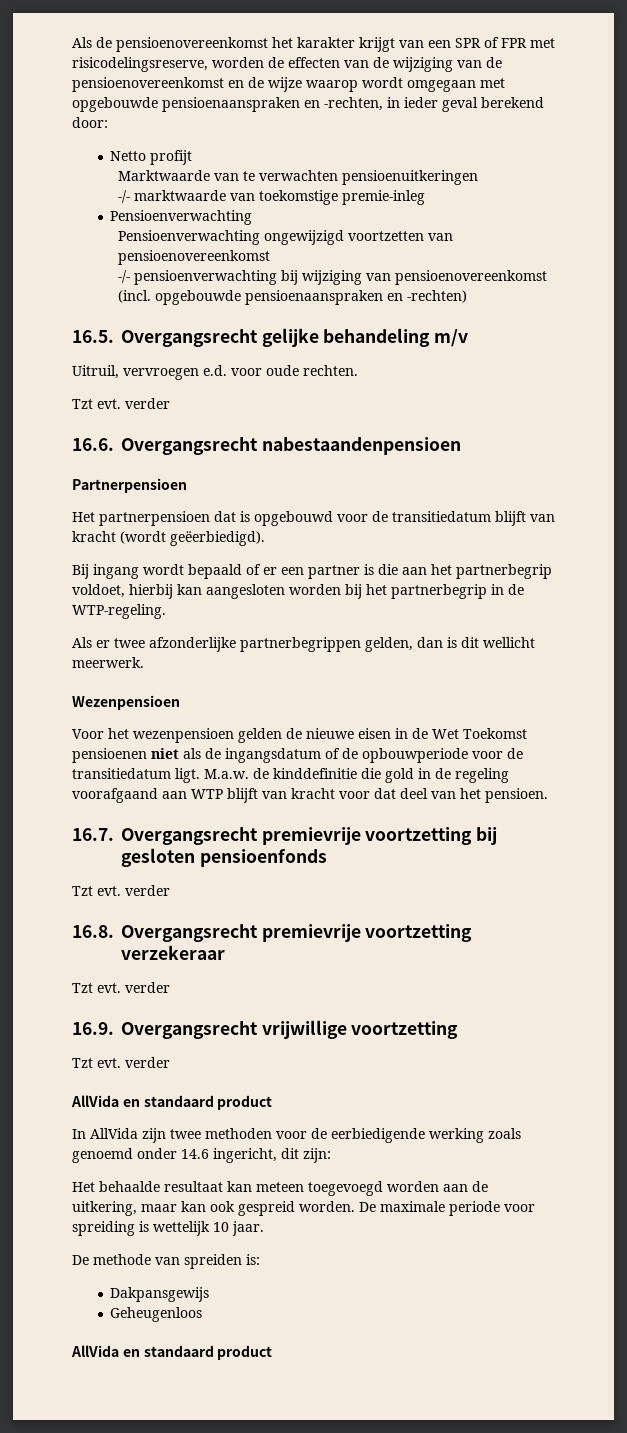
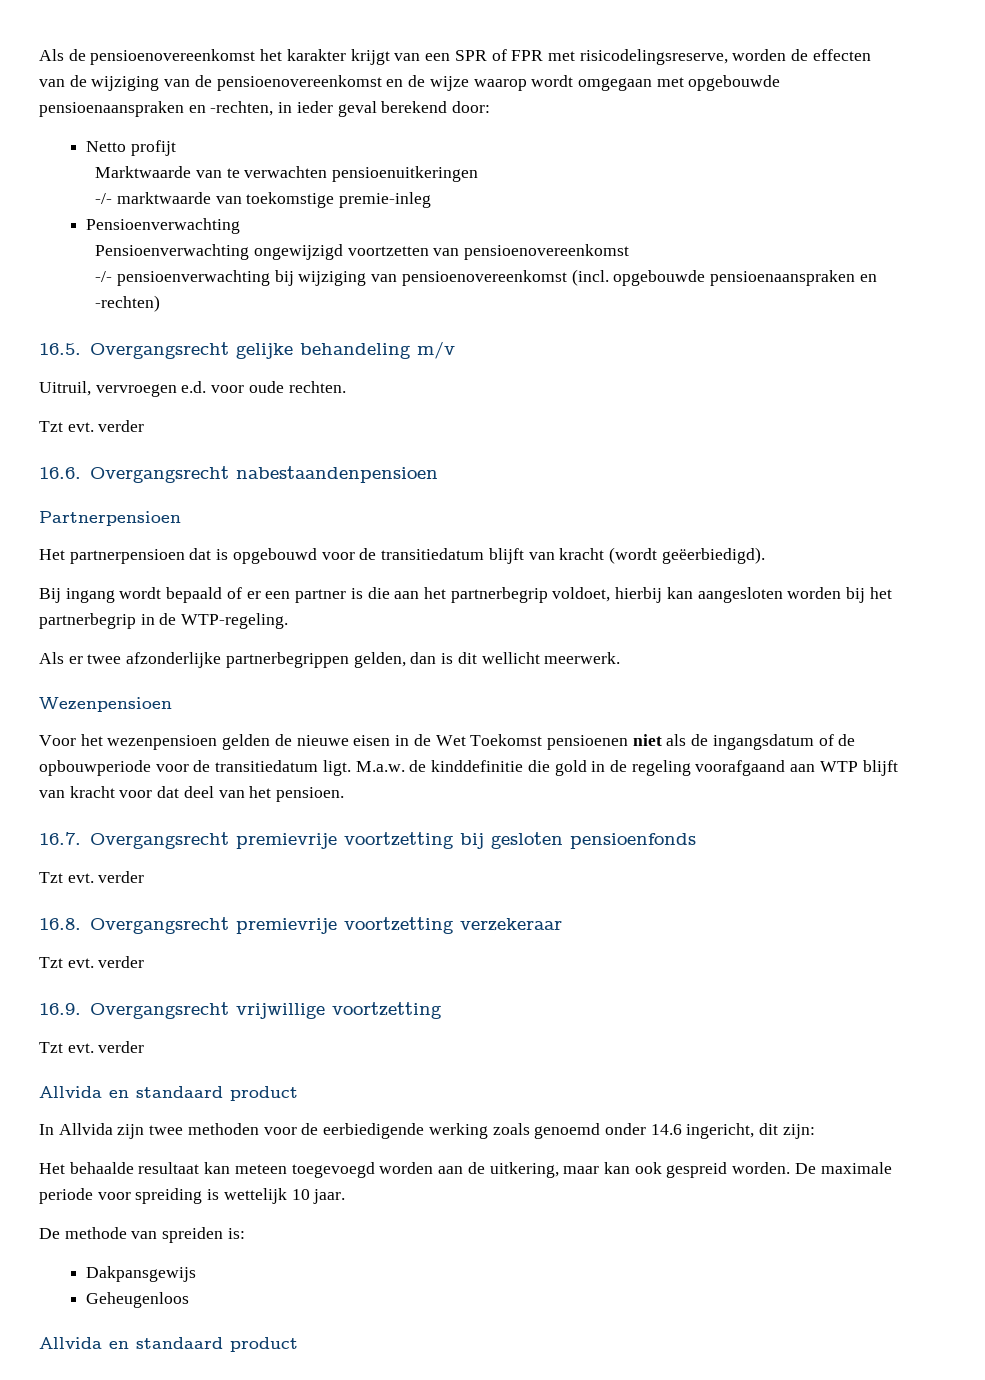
[71,1095,119,1107] AllVida -> [39,1086,102,1098] Allvida
[90,1128,138,1139] AllVida -> [58,1123,113,1135] Allvida
[71,1345,119,1357] AllVida -> [39,1337,102,1349] Allvida

